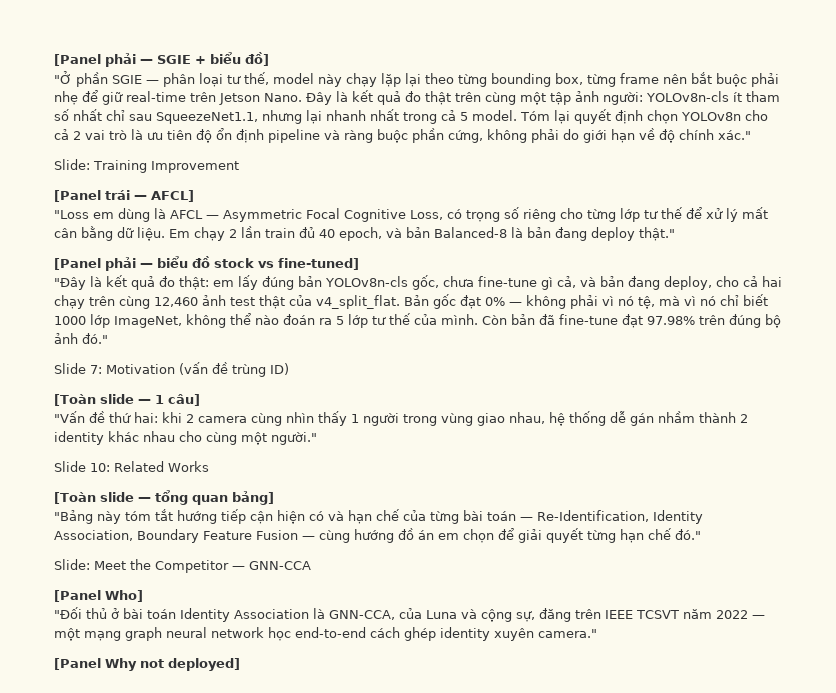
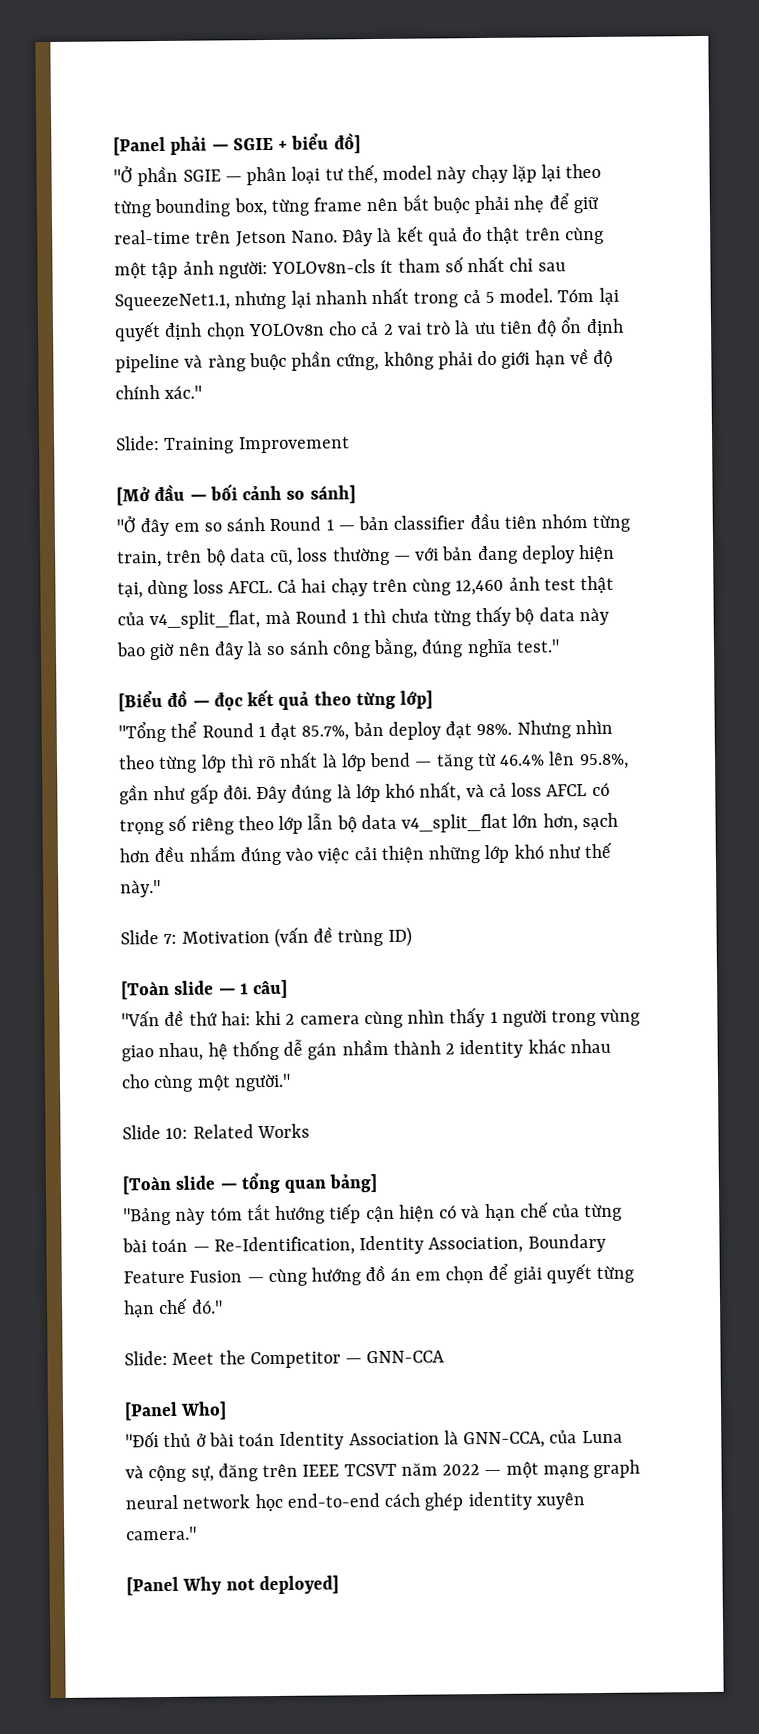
[54,190,194,202] [54,207,768,222] [54,226,675,241] [54,256,359,271] [54,275,758,290] [Panel trái — AFCL] // "Loss em dùng là AFCL — Asymmetric Focal Cognitive Loss, có trọng số riêng cho từng lớp tư thế để xử lý mất cân bằng dữ liệu. Em chạy 2 lần train đủ 40 epoch, và bản Balanced-8 là bản đang deploy thật." // [Panel phải — biểu đồ stock vs fine-tuned] // "Đây là kết quả đo thật: em lấy đúng bản YOLOv8n-cls gốc, chưa fine-tune gì cả, và bản đang deploy, cho cả -> [116,484,356,506] [116,512,631,537] [117,544,616,568] [117,579,298,599] [Mở đầu — bối cảnh so sánh] // "Ở đây em so sánh Round 1 — bản classifier đầu tiên nhóm từng train, trên bộ data cũ, loss thường — với bản đang deploy hiện tại, dùng loss AFCL. Cả
[316,294,768,309] [54,313,781,328] [54,333,108,344] v4_split_flat. Bản gốc đạt 0% — không phải vì nó tệ, mà vì nó chỉ biết 1000 lớp ImageNet, không thể nào đoán ra 5 lớp tư thế của mình. Còn bản đã fine-tune đạt 97.98% trên đúng bộ ảnh đó." -> [149,605,609,630] [116,637,560,661] [118,689,434,712] [118,719,613,743] [118,751,629,774] [119,781,610,805] [119,812,618,836] [119,841,613,866] [120,880,161,898] v4_split_flat, mà Round 1 thì chưa từng thấy bộ data này bao giờ nên đây là so sánh công bằng, đúng nghĩa test." // [Biểu đồ — đọc kết quả theo từng lớp] // "Tổng thể Round 1 đạt 85.7%, bản deploy đạt 98%. Nhưng nhìn theo từng lớp thì rõ nhất là lớp bend — tăng từ 46.4% lên 95.8%, gần như gấp đôi. Đây đúng là lớp khó nhất, và cả loss AFCL có trọng số riêng theo lớp lẫn bộ data v4_split_flat lớn hơn, sạch hơn đều nhắm đúng vào việc cải thiện những lớp khó như thế này."

